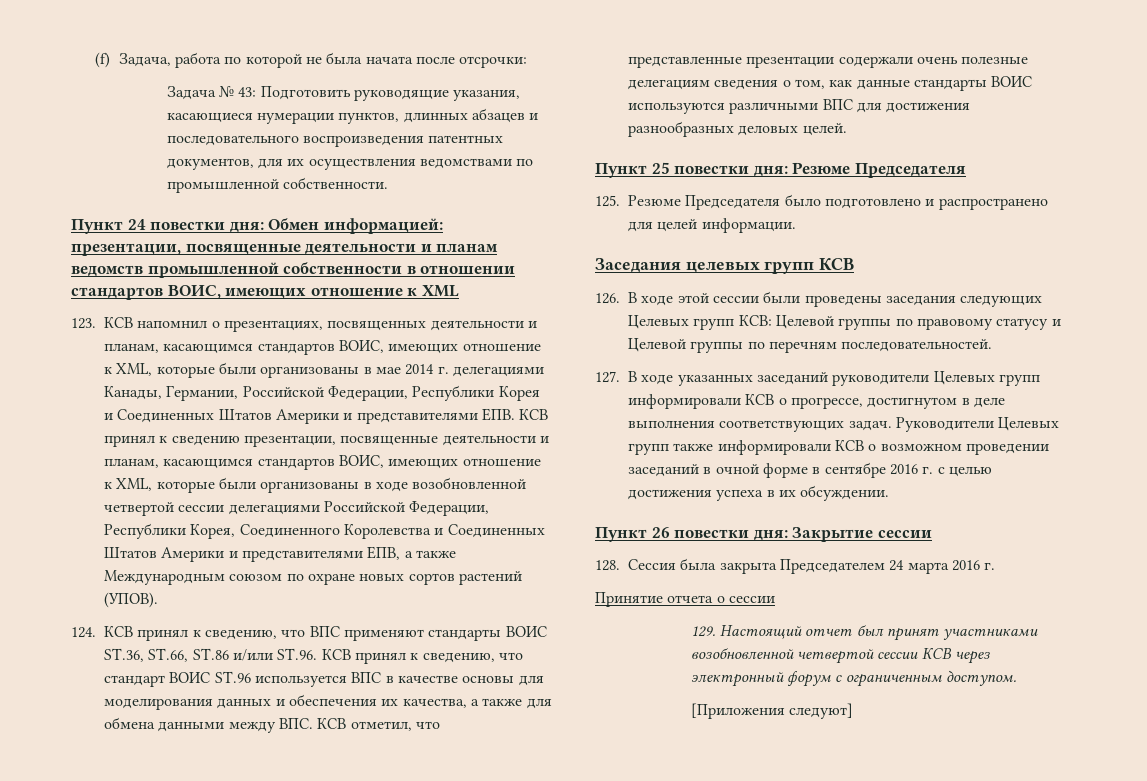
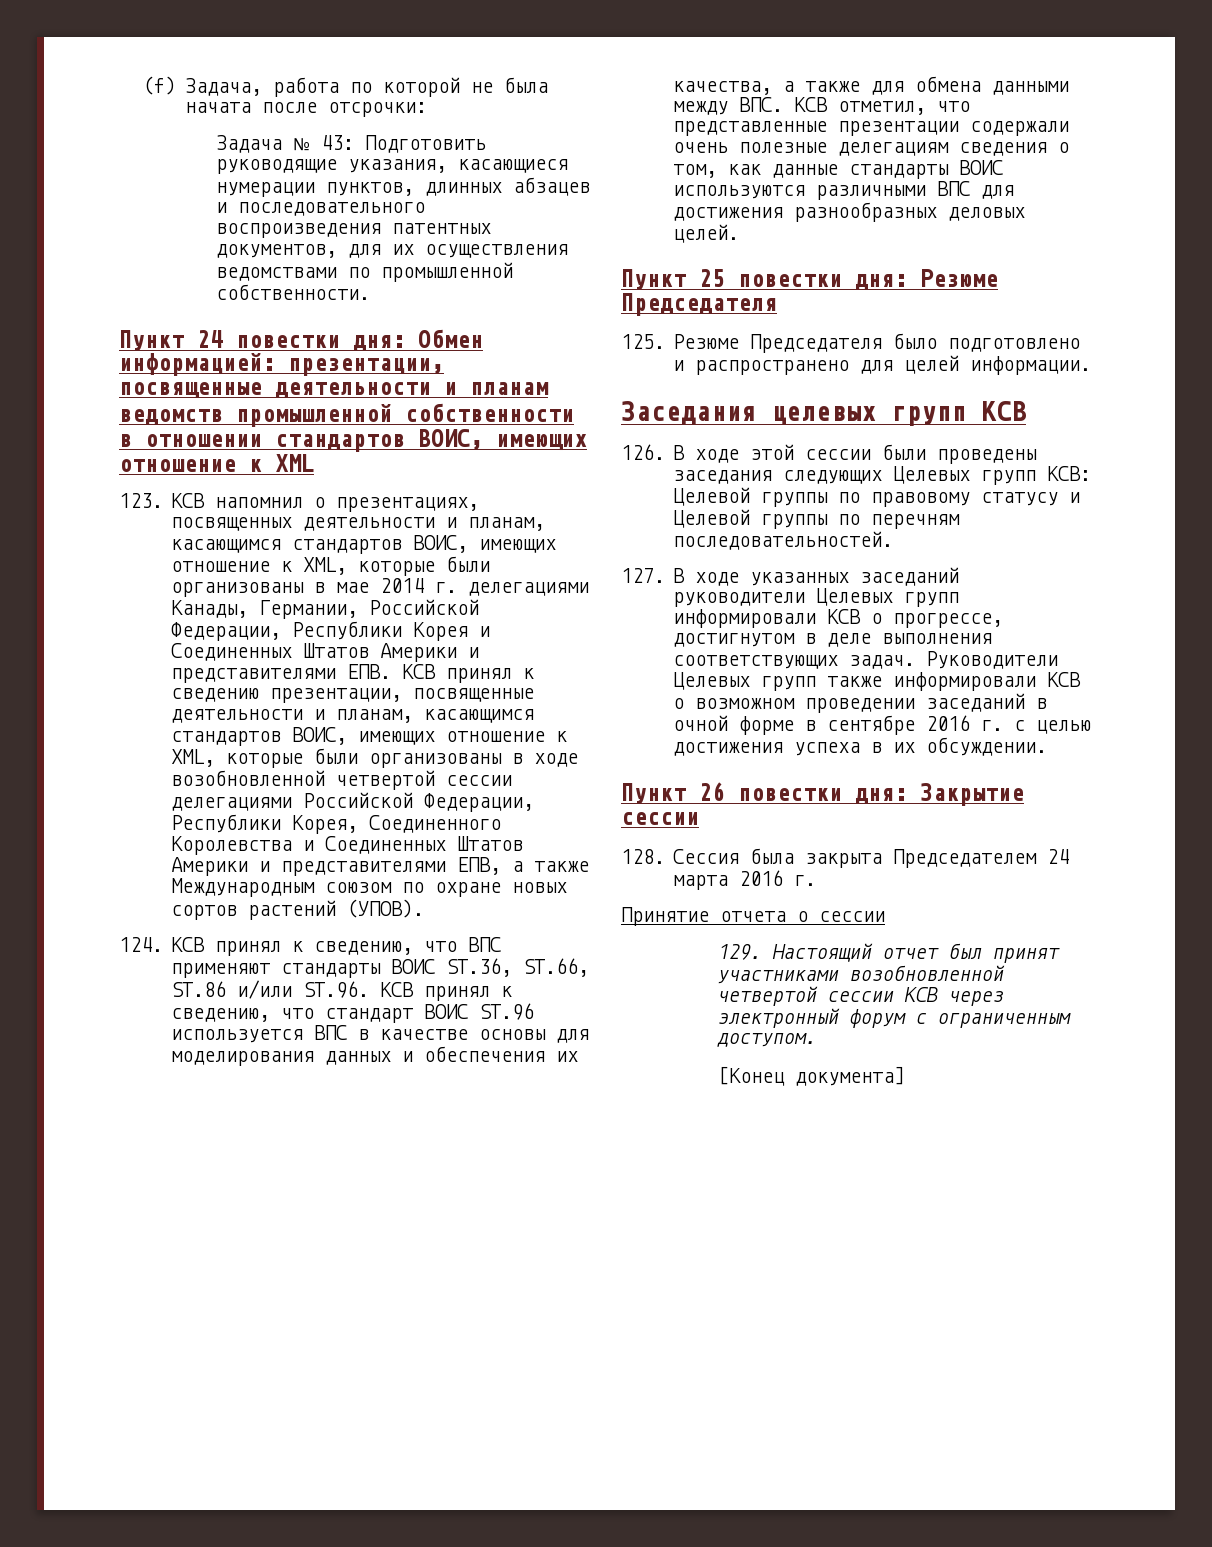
[690,703,853,719] [Приложения следуют] -> [718,1066,906,1086] [Конец документа]

